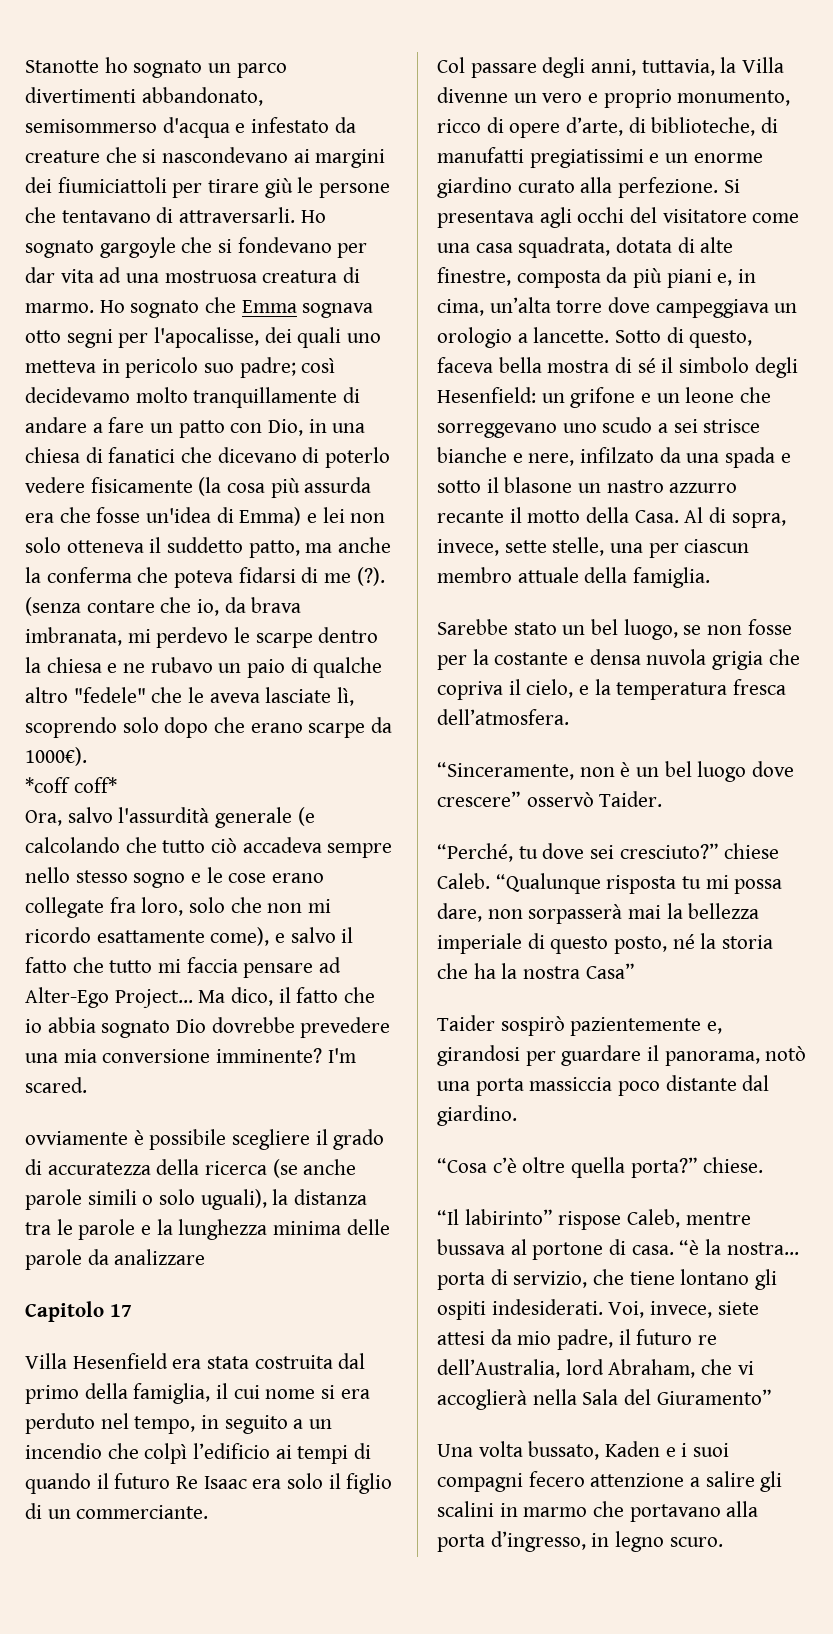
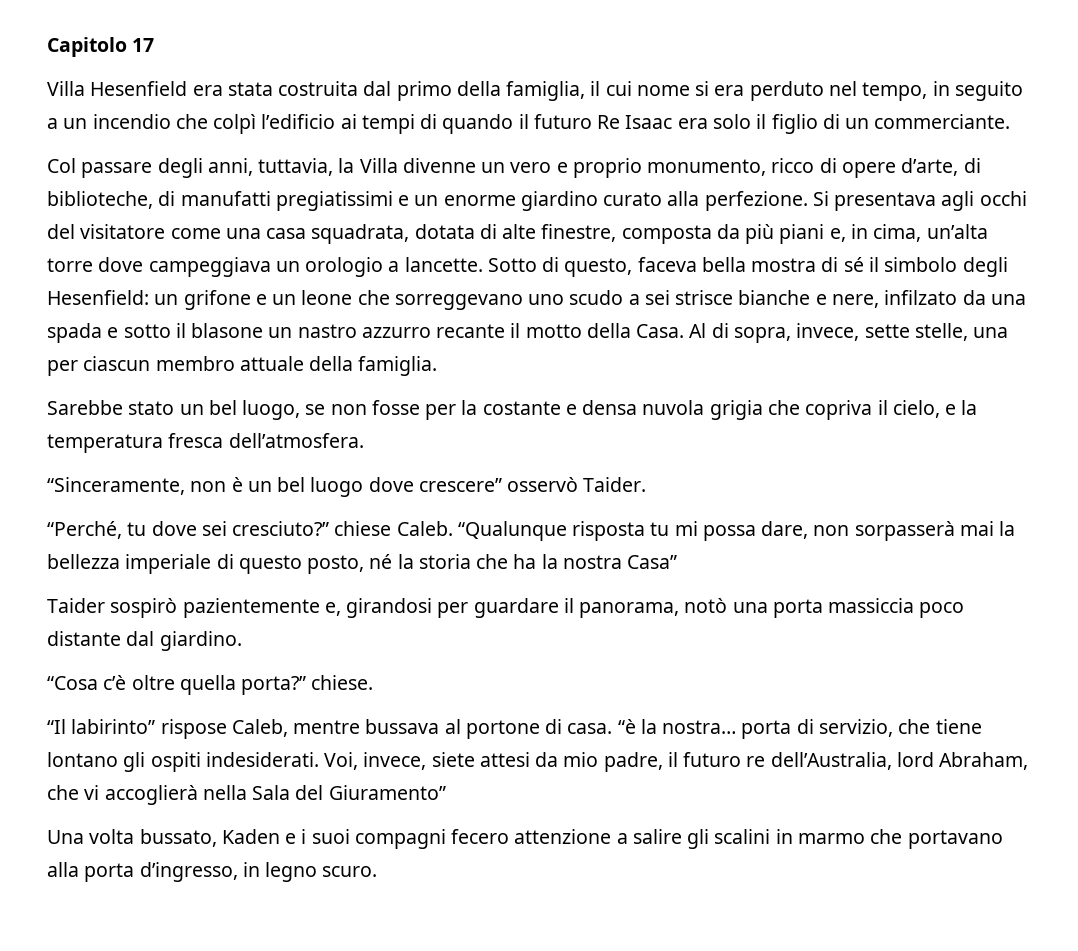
[25,57,287,78] [25,87,263,106] [25,117,356,138] [25,147,386,168] [25,177,391,198] [25,207,326,223] [25,237,368,258] [25,267,361,283] [25,297,374,318] [25,327,382,348] [25,357,336,378] [25,387,361,408] [25,417,366,438] [25,447,391,468] [25,477,372,498] [25,507,386,526] [25,537,392,558] [25,567,385,588] [25,597,302,616] [25,627,379,648] [25,657,383,678] [25,687,355,706] [25,717,393,738] [25,747,87,766] [25,777,117,793] [25,807,315,828] [25,837,393,858] [25,867,325,888] [25,897,332,918] [25,927,354,946] [25,957,342,978] [25,987,376,1008] [25,1017,391,1038] [25,1048,356,1063] [25,1077,87,1093] [25,1129,385,1150] [25,1159,357,1178] [25,1189,368,1210] [25,1219,390,1240] [25,1249,206,1270] Stanotte ho sognato un parco divertimenti abbandonato, semisommerso d'acqua e infestato da creature che si nascondevano ai margini dei fiumiciattoli per tirare giù le persone che tentavano di attraversarli. Ho sognato gargoyle che si fondevano per dar vita ad una mostruosa creatura di marmo. Ho sognato che Emma sognava otto segni per l'apocalisse, dei quali uno metteva in pericolo suo padre; così decidevamo molto tranquillamente di andare a fare un patto con Dio, in una chiesa di fanatici che dicevano di poterlo vedere fisicamente (la cosa più assurda era che fosse un'idea di Emma) e lei non solo otteneva il suddetto patto, ma anche la conferma che poteva fidarsi di me (?). (senza contare che io, da brava imbranata, mi perdevo le scarpe dentro la chiesa e ne rubavo un paio di qualche altro "fedele" che le aveva lasciate lì, scoprendo solo dopo che erano scarpe da 1000€). // *coff coff* // Ora, salvo l'assurdità generale (e calcolando che tutto ciò accadeva sempre nello stesso sogno e le cose erano collegate fra loro, solo che non mi ricordo esattamente come), e salvo il fatto che tutto mi faccia pensare ad Alter-Ego Project... Ma dico, il fatto che io abbia sognato Dio dovrebbe prevedere una mia conversione imminente? I'm scared. // ovviamente è possibile scegliere il grado di accuratezza della ricerca (se anche parole simili o solo uguali), la distanza tra le parole e la lunghezza minima delle parole da analizzare // -> (47, 47) none

